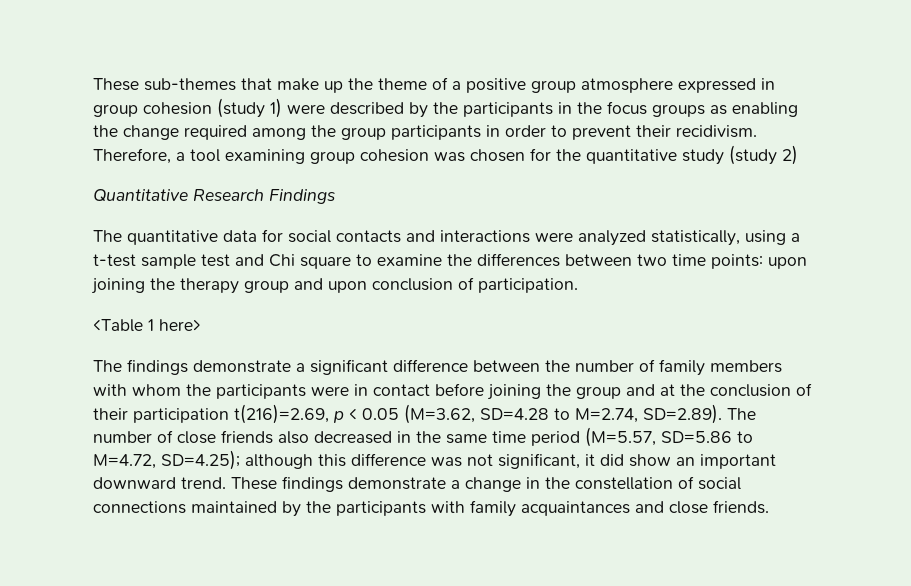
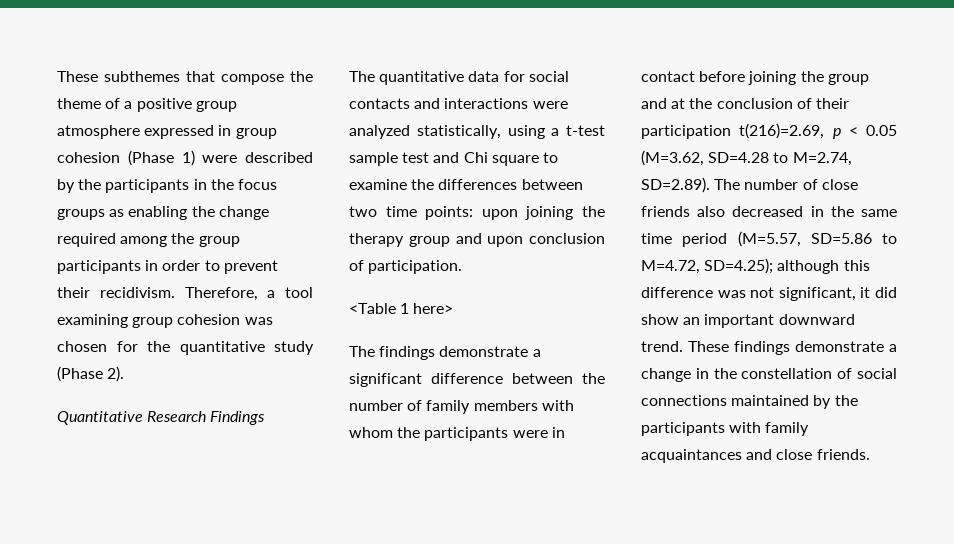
[93,78,343,93] These sub-themes that make up -> [57,71,284,85] These subthemes that compose
[217,98,265,118] (study -> [127,150,174,166] (Phase
[729,145,798,165] (study 2) -> [57,366,125,382] (Phase 2).

